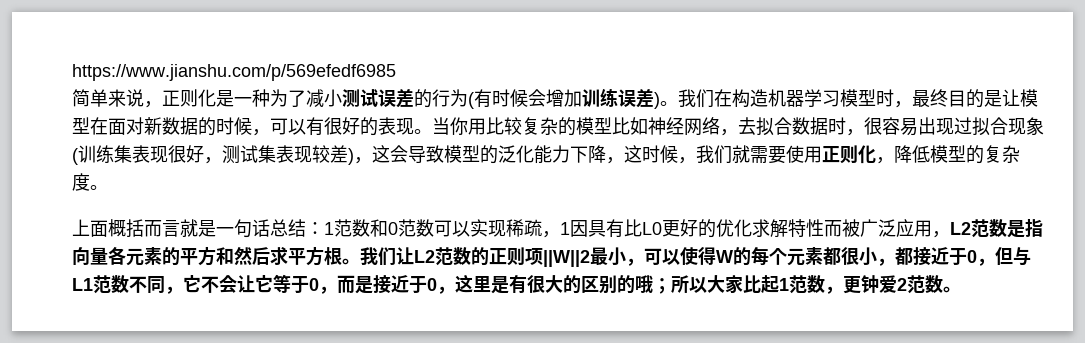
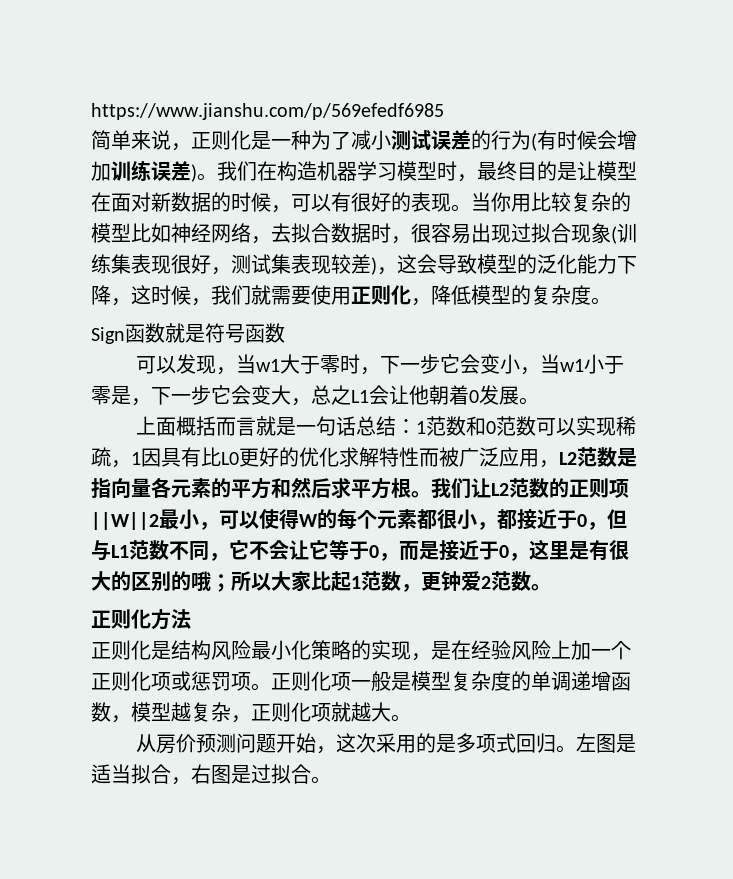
(108, 187) none -> [91,323,285,344] [135,354,624,375] [91,385,539,406] // Sign函数就是符号函数 // 可以发现，当w1大于零时，下一步它会变小，当w1小于零是，下一步它会变大，总之L1会让他朝着0发展。
(961, 289) none -> [91,609,191,630] [91,640,631,661] [91,671,631,691] [91,702,411,723] [135,733,636,754] [91,764,331,785] // 正则化方法 // 正则化是结构风险最小化策略的实现，是在经验风险上加一个正则化项或惩罚项。正则化项一般是模型复杂度的单调递增函数，模型越复杂，正则化项就越大。 // 从房价预测问题开始，这次采用的是多项式回归。左图是适当拟合，右图是过拟合。

